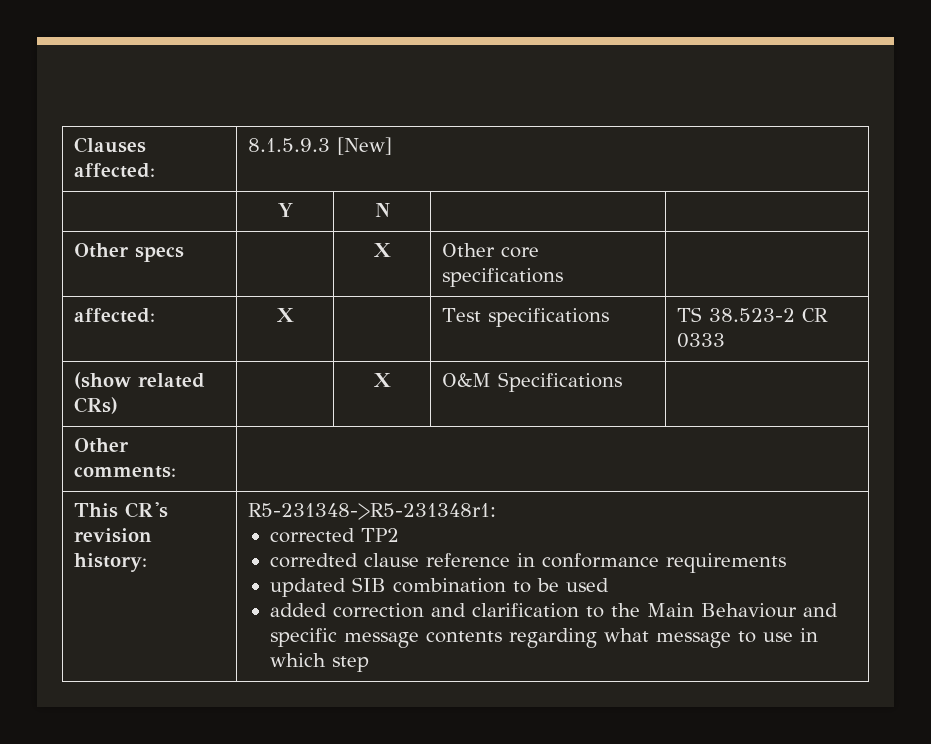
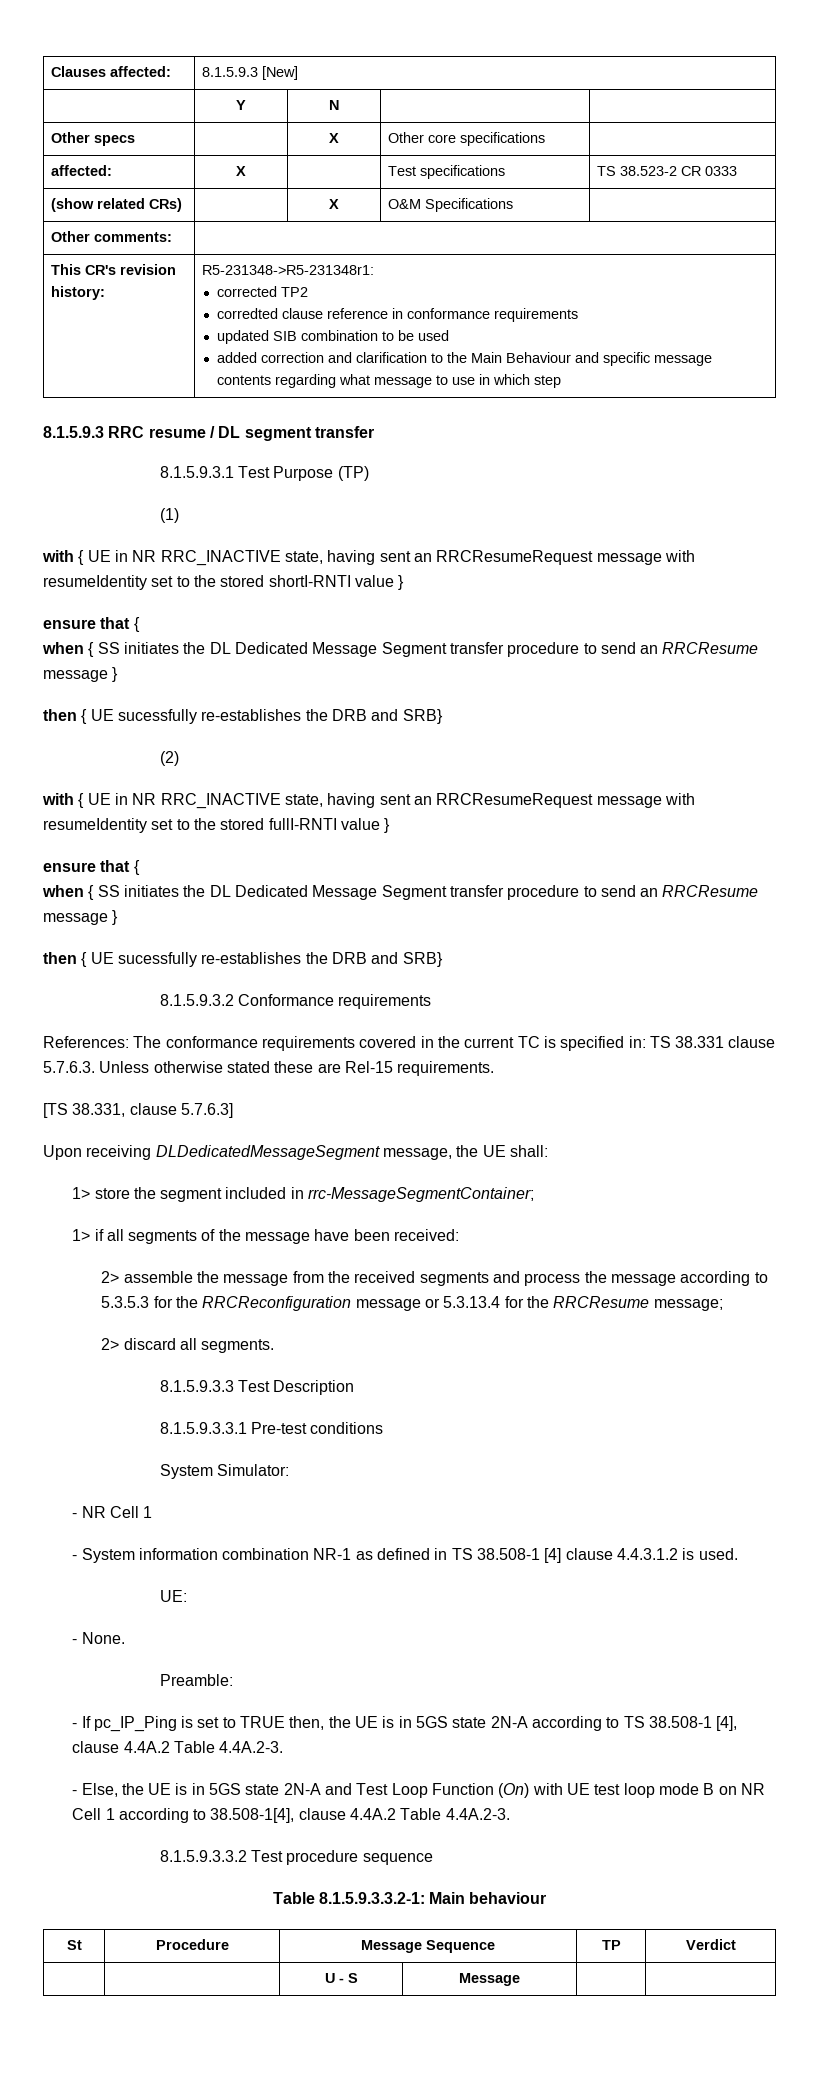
(370, 664) none -> [43,426,374,441] [159,466,369,481] [159,508,179,523] [42,550,695,566] [43,575,405,590] [43,617,140,632] [42,642,759,657] [43,667,119,682] [43,709,443,724] [159,751,179,766] [42,793,695,809] [43,818,391,833] [43,860,140,875] [42,885,759,900] [43,910,119,925] [43,952,443,967] [159,994,432,1009] [43,1036,776,1051] [43,1061,495,1076] [43,1103,233,1118] [43,1145,548,1160] [72,1187,535,1202] [72,1229,460,1244] [101,1271,768,1286] [101,1296,723,1311] [101,1338,275,1353] [159,1380,355,1395] [159,1422,384,1434] [159,1464,290,1479] [72,1506,153,1518] [72,1548,738,1563] [159,1590,187,1602] [72,1632,125,1644] [159,1674,233,1686] [72,1716,738,1732] [72,1741,284,1753] [72,1783,765,1798] [72,1808,510,1823] [159,1850,433,1865] [272,1892,547,1904] [66,1940,82,1950] [155,1939,229,1950] [361,1940,495,1953] [601,1940,621,1950] [685,1939,736,1950] [324,1973,358,1983] [459,1973,520,1986] // 8.1.5.9.3 RRC resume / DL segment transfer // 8.1.5.9.3.1 Test Purpose (TP) // (1) // with { UE in NR RRC_INACTIVE state, having sent an RRCResumeRequest message with resumeIdentity set to the stored shortI-RNTI value } // ensure that { // when { SS initiates the DL Dedicated Message Segment transfer procedure to send an RRCResume message } // then { UE sucessfully re-establishes the DRB and SRB} // (2) // with { UE in NR RRC_INACTIVE state, having sent an RRCResumeRequest message with resumeIdentity set to the stored fullI-RNTI value } // ensure that { // when { SS initiates the DL Dedicated Message Segment transfer procedure to send an RRCResume message } // then { UE sucessfully re-establishes the DRB and SRB} // 8.1.5.9.3.2 Conformance requirements // References: The conformance requirements covered in the current TC is specified in: TS 38.331 clause 5.7.6.3. Unless otherwise stated these are Rel-15 requirements. // [TS 38.331, clause 5.7.6.3] // Upon receiving DLDedicatedMessageSegment message, the UE shall: // 1> store the segment included in rrc-MessageSegmentContainer; // 1> if all segments of the message have been received: // 2> assemble the message from the received segments and process the message according to 5.3.5.3 for the RRCReconfiguration message or 5.3.13.4 for the RRCResume message; // 2> discard all segments. // 8.1.5.9.3.3 Test Description // 8.1.5.9.3.3.1 Pre-test conditions // System Simulator: // - NR Cell 1 // - System information combination NR-1 as defined in TS 38.508-1 [4] clause 4.4.3.1.2 is used. // UE: // - None. // Preamble: // - If pc_IP_Ping is set to TRUE then, the UE is in 5GS state 2N-A according to TS 38.508-1 [4], clause 4.4A.2 Table 4.4A.2-3. // - Else, the UE is in 5GS state 2N-A and Test Loop Function (On) with UE test loop mode B on NR Cell 1 according to 38.508-1[4], clause 4.4A.2 Table 4.4A.2-3. // 8.1.5.9.3.3.2 Test procedure sequence // Table 8.1.5.9.3.3.2-1: Main behaviour // St | Procedure | Message Sequence | TP | Verdict // | | U - S | Message | |

